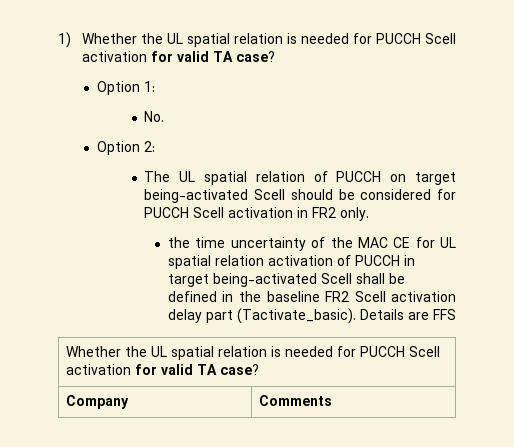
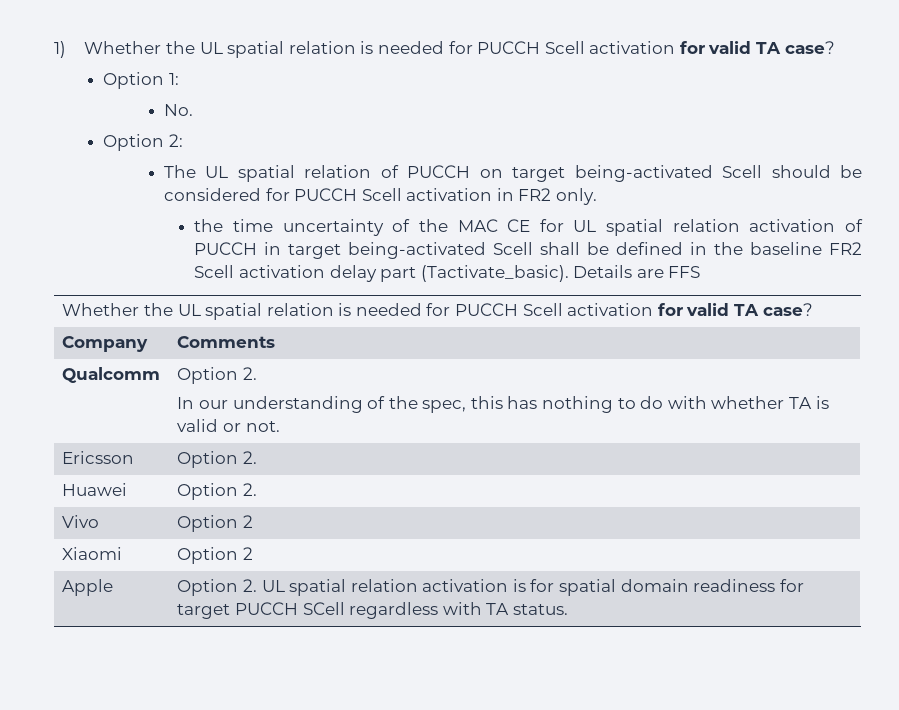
(333, 400) none -> [62,367,161,383] [177,367,257,384] [177,396,829,413] [177,419,280,432] [62,451,135,464] [177,451,257,468] [62,483,128,496] [177,483,257,500] [62,515,100,528] [177,515,253,532] [62,547,123,560] [177,547,253,564] [62,579,114,596] [177,579,804,596] [177,602,568,619] // Qualcomm | Option 2. // In our understanding of the spec, this has nothing to do with whether TA is valid or not. // Ericsson | Option 2. // Huawei | Option 2. // Vivo | Option 2 // Xiaomi | Option 2 // Apple | Option 2. UL spatial relation activation is for spatial domain readiness for target PUCCH SCell regardless with TA status.

